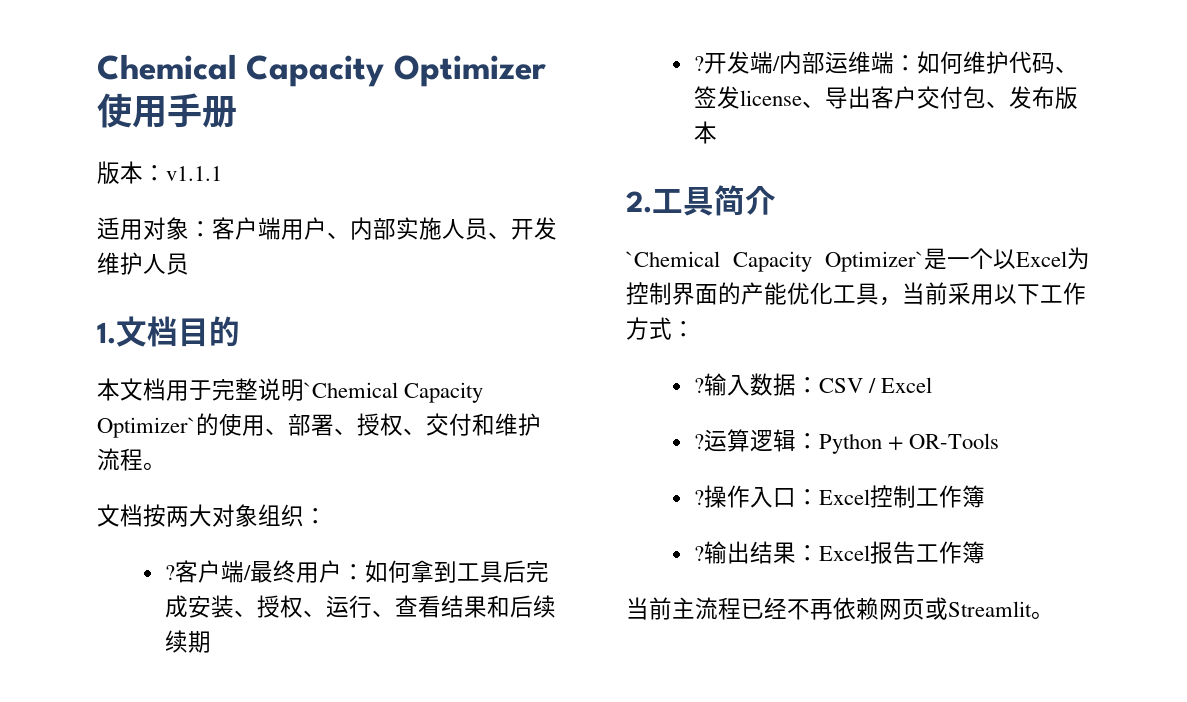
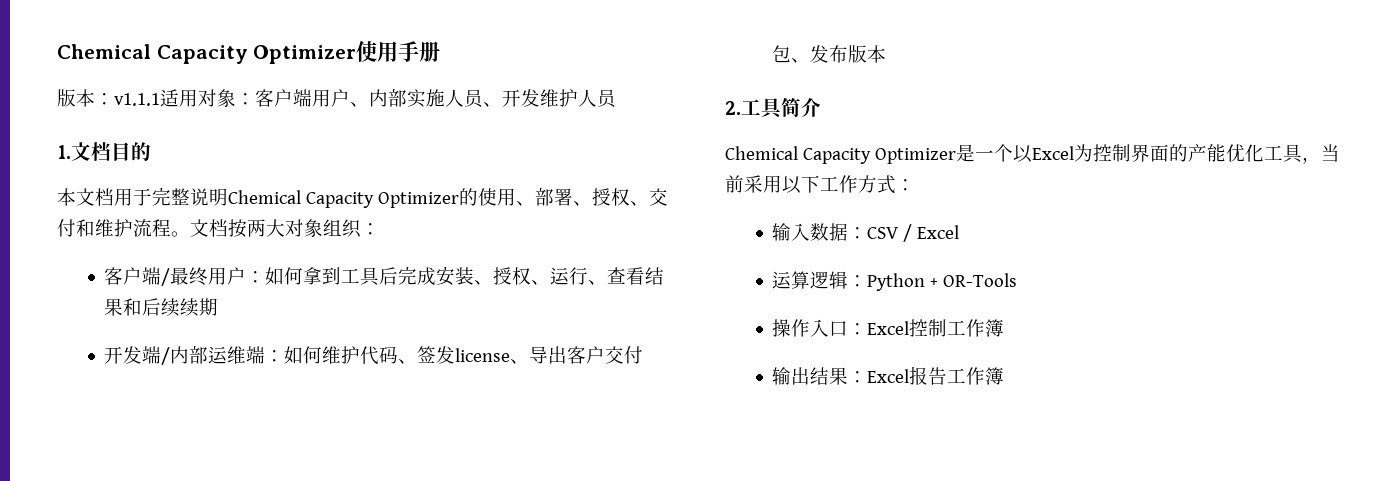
(222, 173) // -> (160, 99) none
[304,382,484,403] [97,417,196,438] `Chemical Capacity Optimizer` -> [228,190,459,208] Chemical Capacity Optimizer
(166, 466) // -> (190, 234) none
[164,565,175,580] ? -> (380, 229) none
[693,56,704,71] ? -> (219, 307) none
[626,251,924,272] `Chemical Capacity Optimizer` -> [725,146,956,164] Chemical Capacity Optimizer
[693,378,704,393] ? -> (915, 185) none
[693,434,704,449] ? -> (960, 232) none
[693,490,704,505] ? -> (1018, 280) none
[693,546,704,561] ? -> (1005, 328) none
[626,597,1054,620] // 当前主流程已经不再依赖网页或Streamlit。 -> (1005, 376) none

